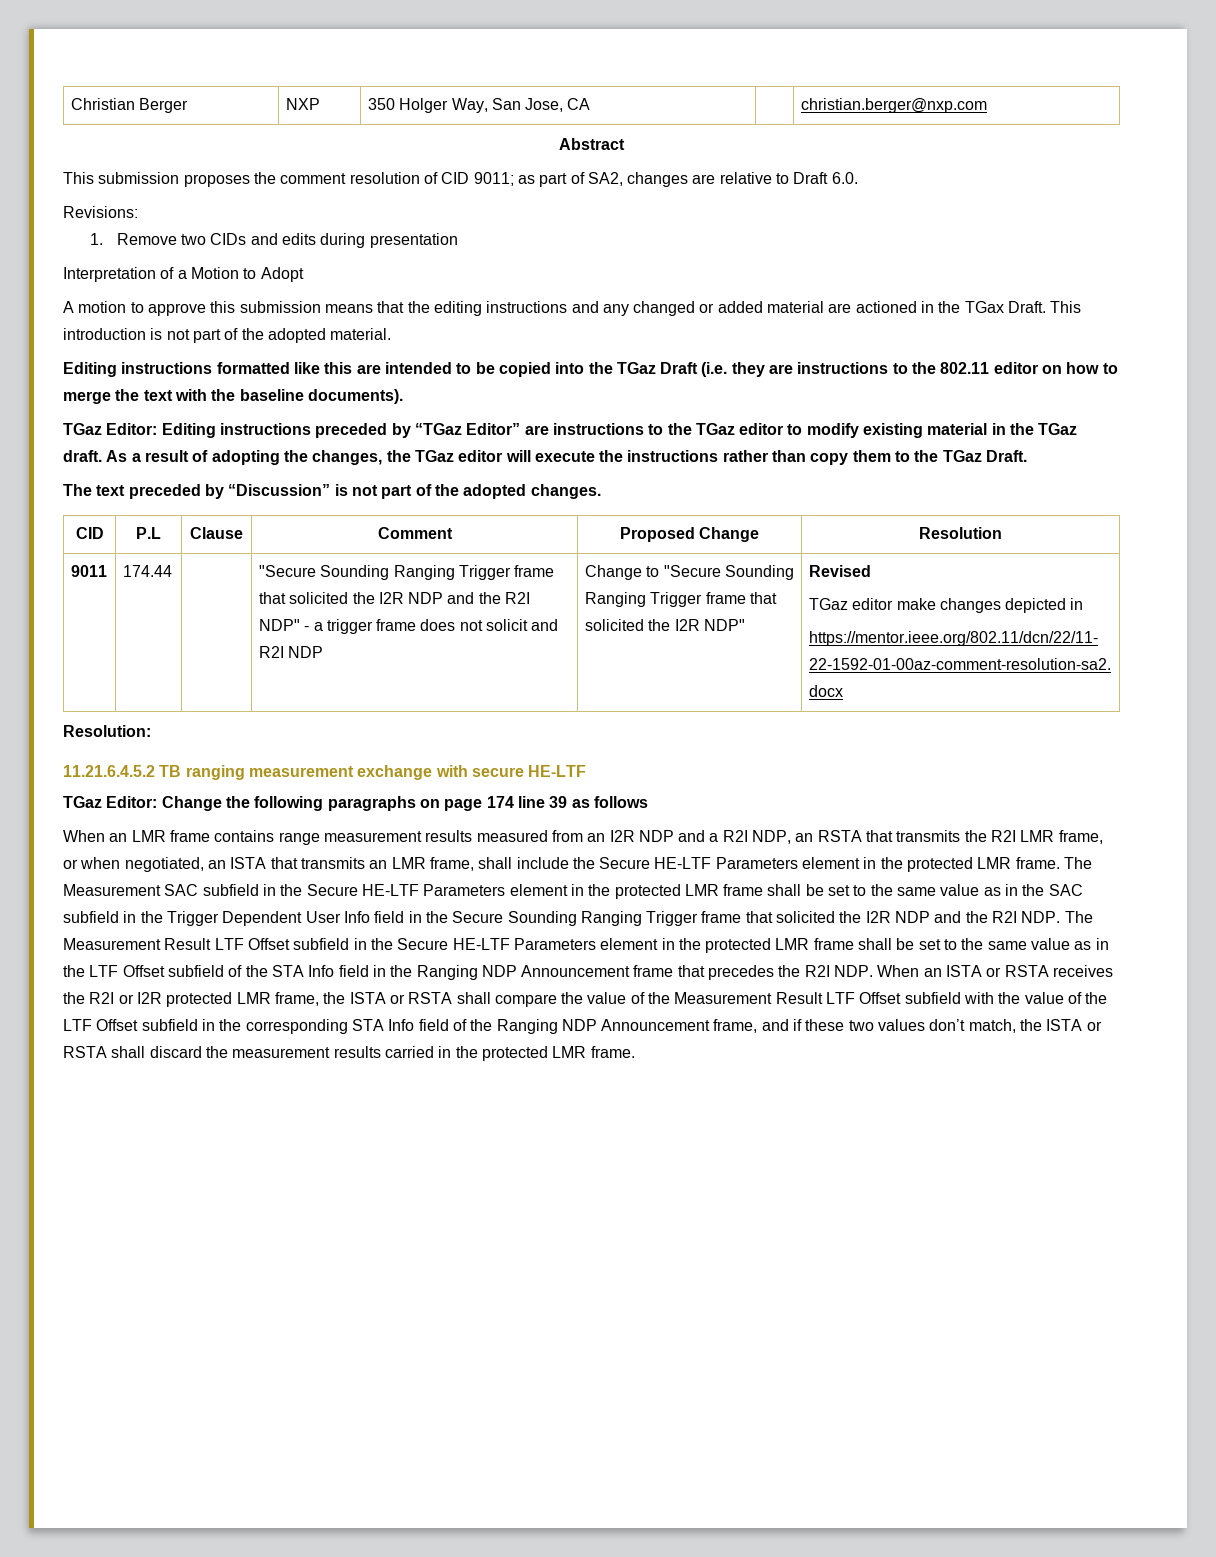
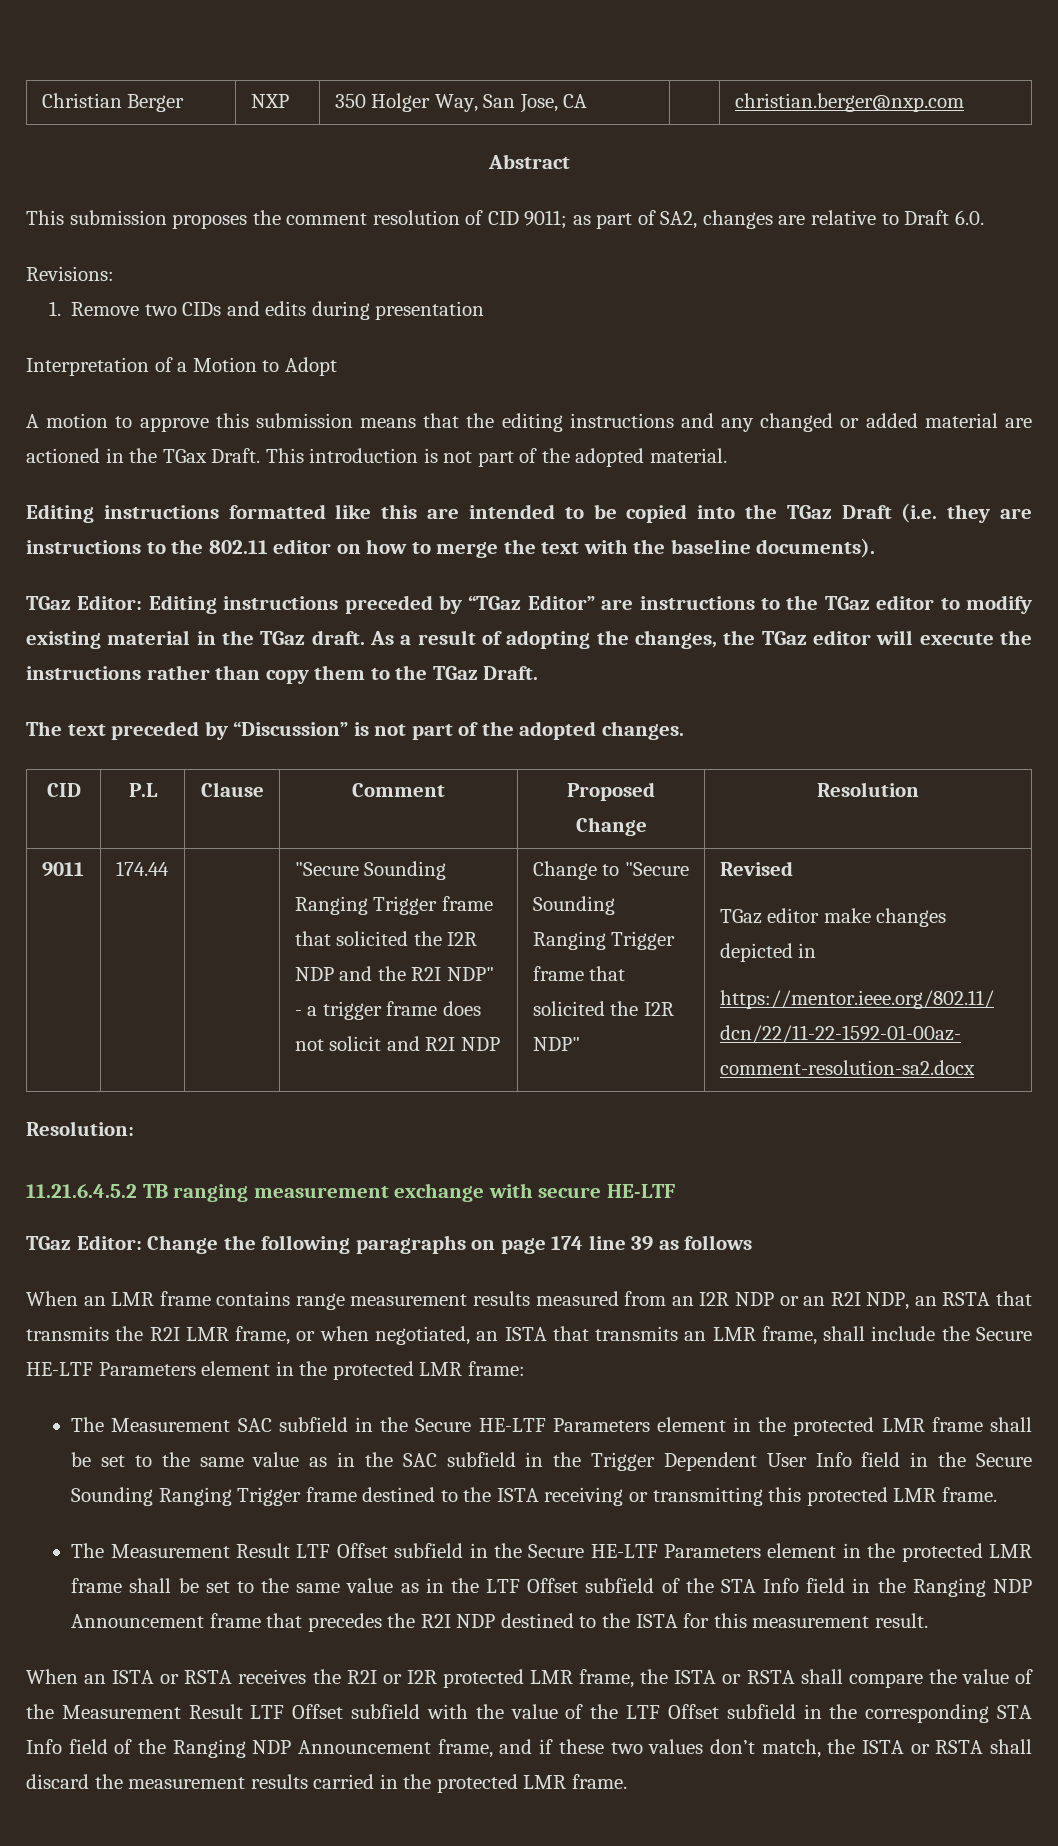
[678,830,719,842] and a -> [779,1296,826,1306] or an
[1015,857,1060,869] frame. -> [467,1361,525,1376] frame: //
[745,911,1061,923] that solicited the I2R NDP and the R2I NDP. -> [362,1487,997,1506] destined to the ISTA receiving or transmitting this protected LMR frame. //
[834,965,874,977] NDP. -> [456,1613,928,1628] NDP destined to the ISTA for this measurement result. //

